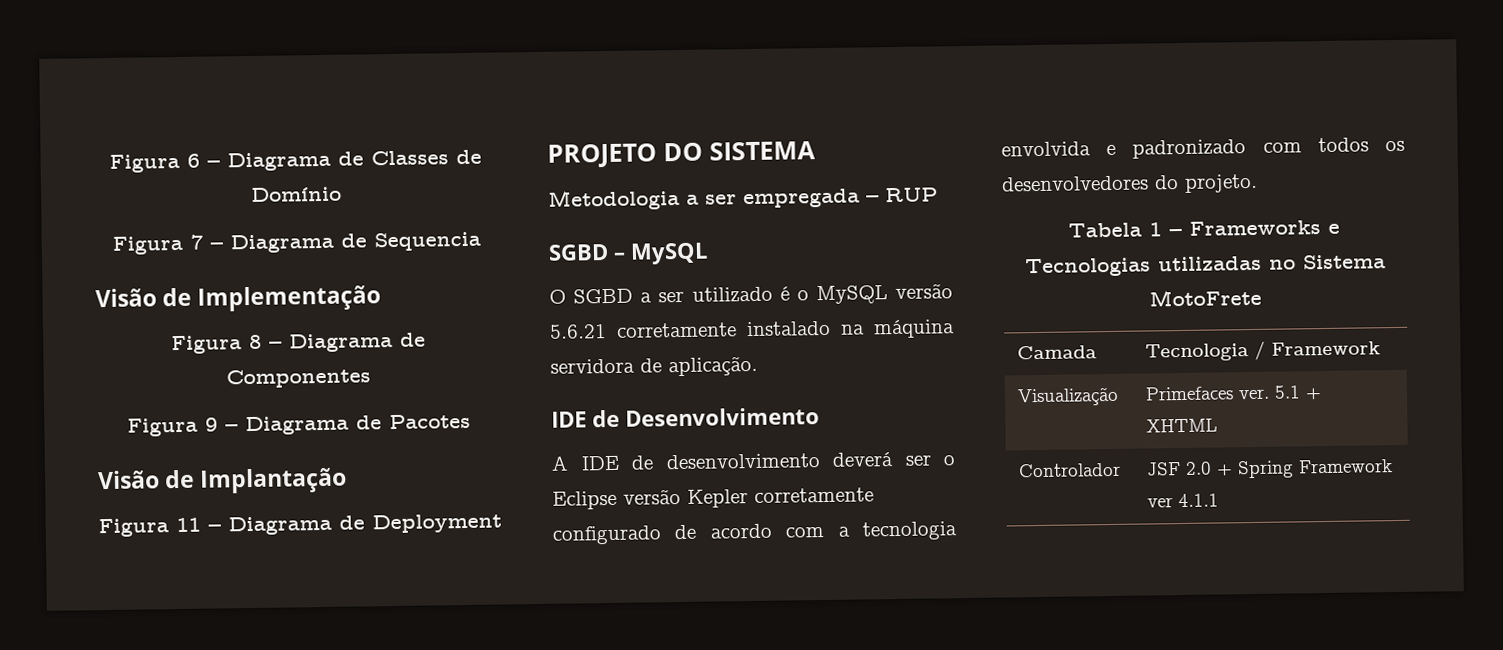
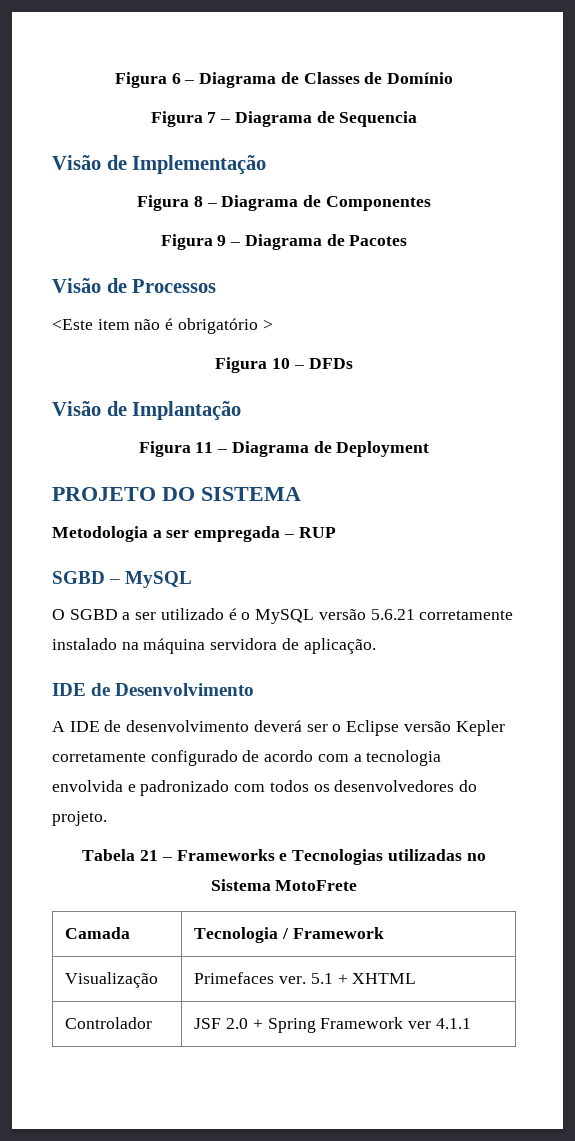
(471, 421) none -> [52,278,217,293] [52,318,273,334] [215,357,353,373] // Visão de Processos // <Este item não é obrigatório > // Figura 10 – DFDs
[1149,222,1162,237] 1 -> [140,850,159,861] 21

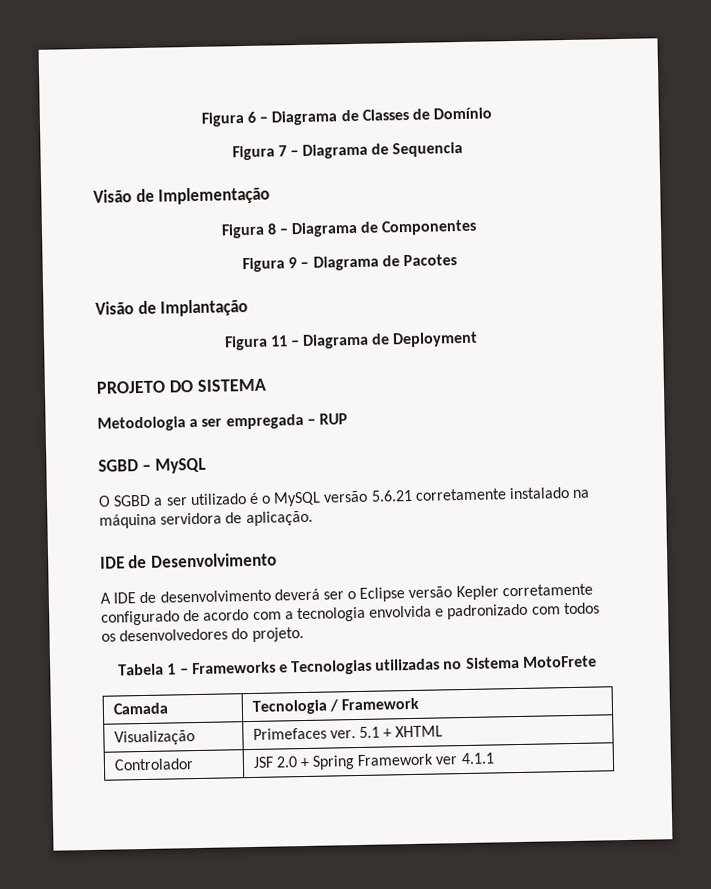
[52,278,217,293] [52,318,273,334] [215,357,353,373] // Visão de Processos // <Este item não é obrigatório > // Figura 10 – DFDs -> (457, 260) none
[140,850,159,861] 21 -> [167,663,177,675] 1

